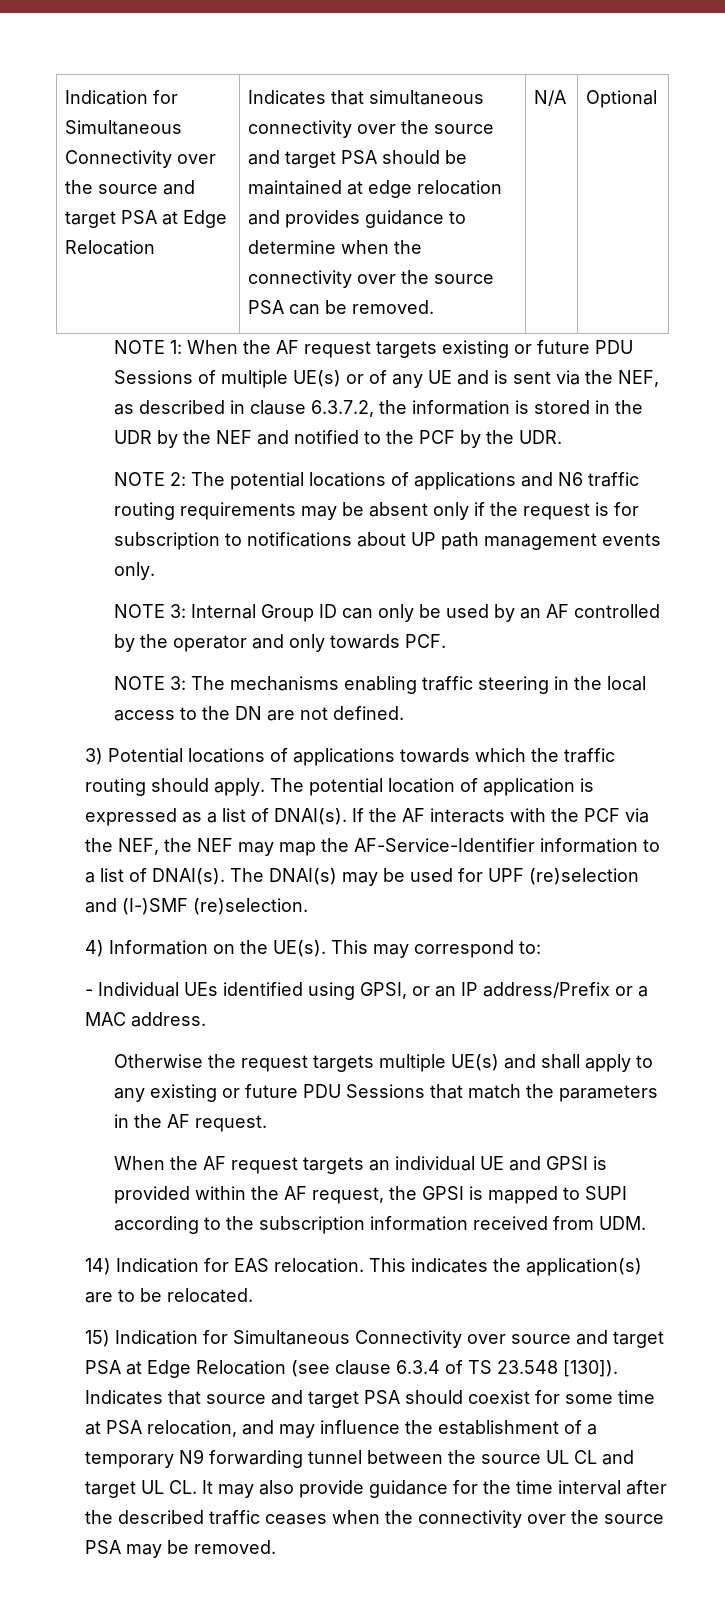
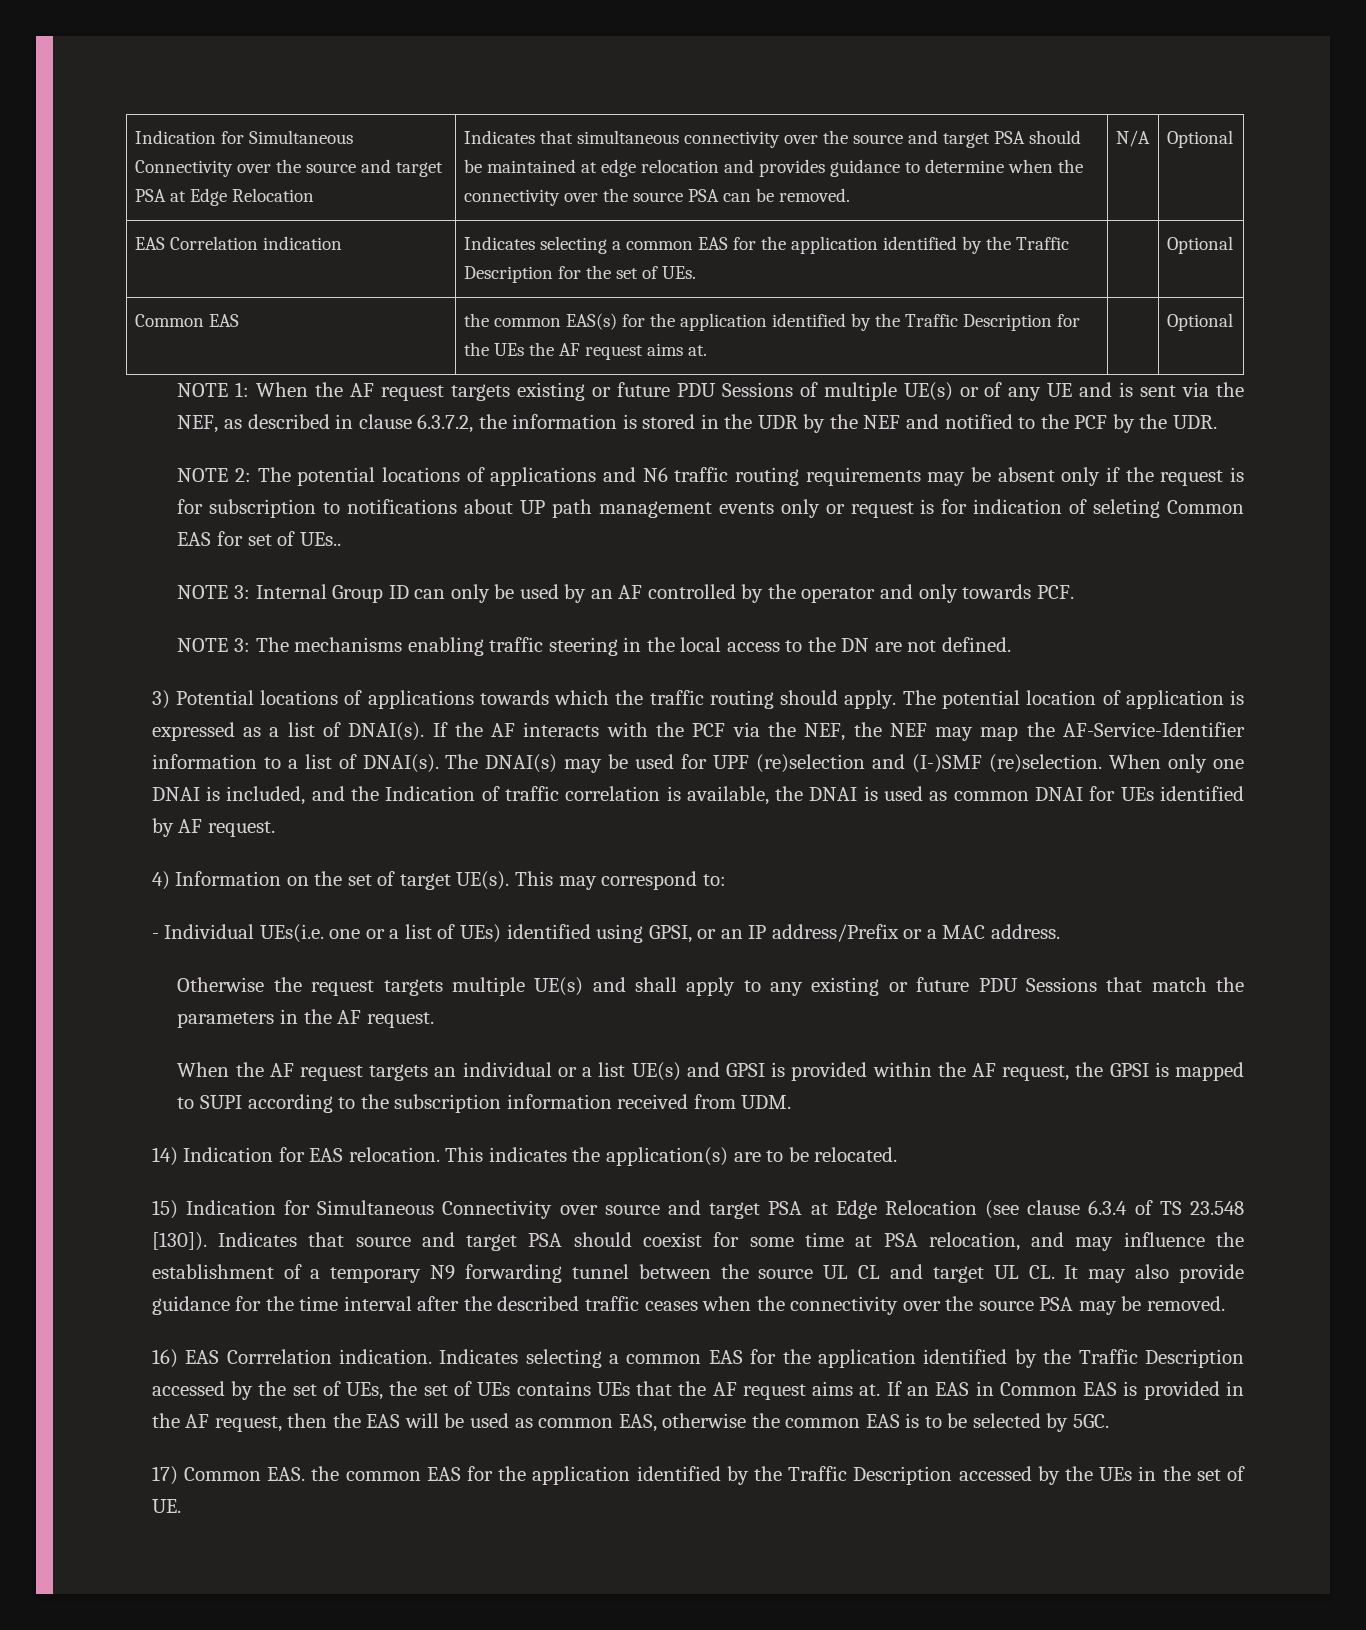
(658, 99) none -> [134,236,342,250] [463,236,1069,254] [463,265,696,283] [1166,236,1233,254] [134,314,239,327] [463,313,1080,331] [463,342,707,360] [1166,313,1233,331] // EAS Correlation indication | Indicates selecting a common EAS for the application identified by the Traffic Description for the set of UEs. | | Optional // Common EAS | the common EAS(s) for the application identified by the Traffic Description for the UEs the AF request aims at. | | Optional
[113,562,155,580] only. -> [780,499,1244,518] [177,531,341,546] only or request is for indication of seleting Common EAS for set of UEs..
(308, 906) none -> [1109,754,1244,773] [151,786,1244,805] [151,818,275,837] When only one DNAI is included, and the Indication of traffic correlation is available, the DNAI is used as common DNAI for UEs identified by AF request.
(268, 947) none -> [347,871,451,890] set of target
[183,982,218,996] UEs -> [259,924,501,943] UEs(i.e. one or a list of UEs)
[479,1156,504,1170] UE -> [557,1062,681,1081] or a list UE(s)
(276, 1547) none -> [151,1349,1244,1368] [151,1381,1244,1400] [151,1413,1109,1432] [151,1466,1246,1485] [151,1499,181,1513] // 16) EAS Corrrelation indication. Indicates selecting a common EAS for the application identified by the Traffic Description accessed by the set of UEs, the set of UEs contains UEs that the AF request aims at. If an EAS in Common EAS is provided in the AF request, then the EAS will be used as common EAS, otherwise the common EAS is to be selected by 5GC. // 17) Common EAS. the common EAS for the application identified by the Traffic Description accessed by the UEs in the set of UE.

